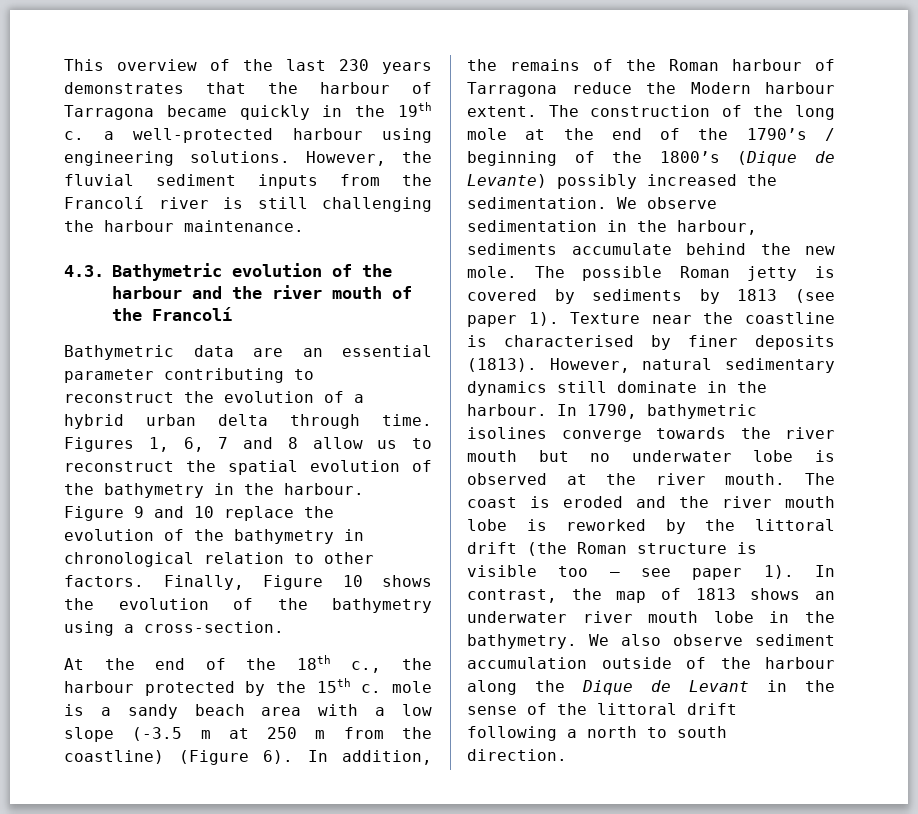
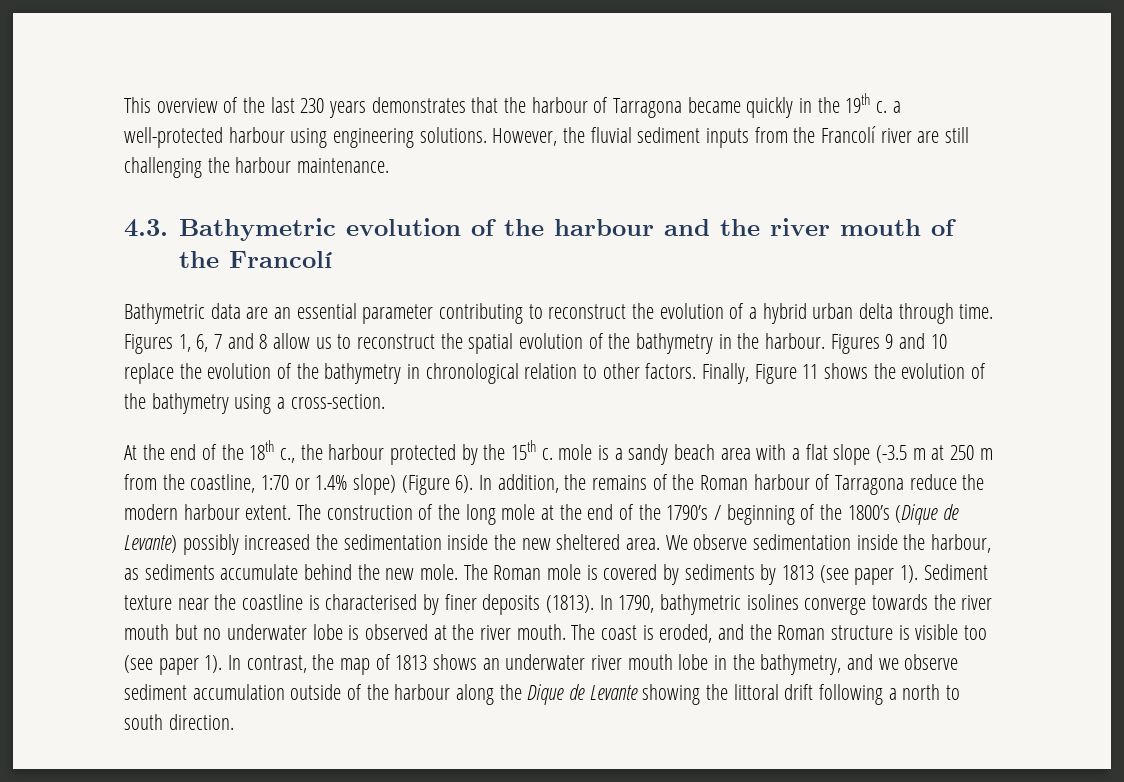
[223,197,243,209] is -> [917,131,940,143] are
[64,506,124,521] Figure -> [830,334,880,354] Figures
[342,575,363,587] 10 -> [802,364,819,379] 11
[402,704,432,716] low -> [805,444,828,460] flat
[64,750,164,764] coastline) -> [190,474,397,495] coastline, 1:70 or 1.4% slope)
[690,82,751,94] Modern -> [124,504,178,520] modern
[467,197,607,209] sedimentation. -> [343,534,661,550] sedimentation inside the new sheltered area.
[607,220,627,232] in -> [856,534,898,550] inside
(757, 227) none -> [124,568,139,580] as
[582,266,798,281] possible Roman jetty -> [493,564,582,580] Roman mole
[570,312,641,324] Texture -> [923,564,988,580] [124,595,172,610] Sediment texture
[549,358,835,373] [467,381,767,396] [467,404,547,416] However, natural sedimentary dynamics still dominate in the harbour. -> (595, 604) none
[563,496,835,508] [467,519,835,534] [467,542,567,556] eroded and the river mouth lobe is reworked by the littoral drift (the -> [659,624,772,643] eroded, and the
[609,568,671,577] – see -> [124,655,153,673] (see
[467,634,661,649] bathymetry. We also -> [760,654,899,675] bathymetry, and we
[689,680,835,692] [467,703,547,715] Levant in the sense of -> [589,684,701,705] Levante showing

